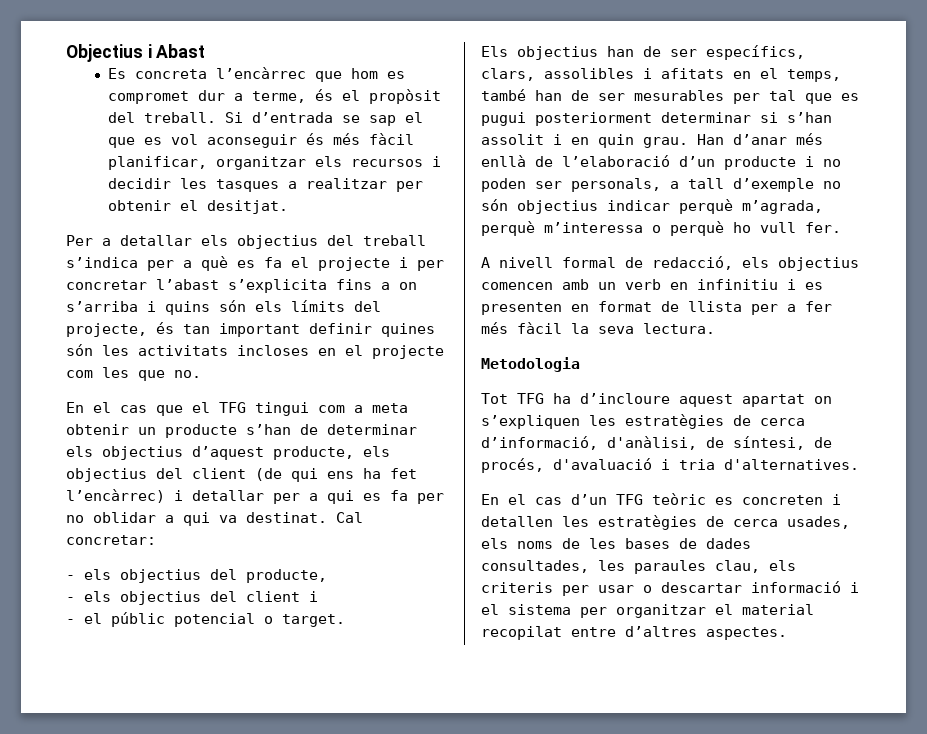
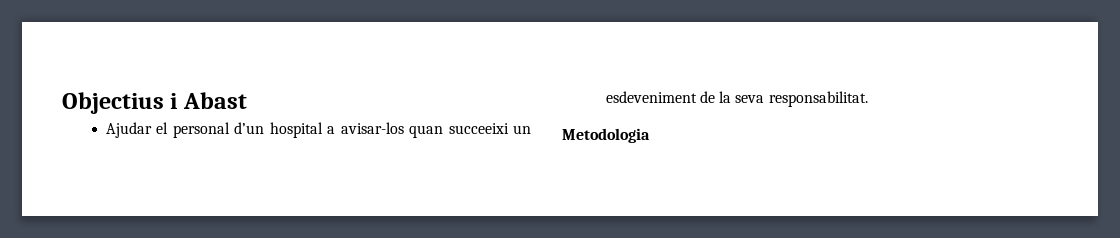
[107,67,405,82] [107,89,441,104] [107,112,423,126] [107,133,414,148] [107,156,441,170] [107,178,423,192] [107,200,288,214] [66,235,426,249] [66,256,444,271] [66,279,417,293] [66,300,381,315] [66,322,435,337] [66,344,444,359] [66,367,201,381] [66,402,408,416] [66,424,417,438] [66,446,390,460] [66,468,417,482] [66,489,444,504] [66,512,363,526] [66,535,156,545] [66,569,327,583] [66,591,318,605] [66,612,345,627] [481,45,805,60] [481,68,841,82] [481,89,859,104] [481,112,832,126] [481,133,823,148] [481,155,841,170] [481,178,841,192] [481,199,823,214] [481,221,841,236] [481,256,859,271] [481,279,823,290] [481,301,832,315] [481,322,562,334] Es concreta l’encàrrec que hom es compromet dur a terme, és el propòsit del treball. Si d’entrada se sap el que es vol aconseguir és més fàcil planificar, organitzar els recursos i decidir les tasques a realitzar per obtenir el desitjat. // Per a detallar els objectius del treball s’indica per a què es fa el projecte i per concretar l’abast s’explicita fins a on s’arriba i quins són els límits del projecte, és tan important definir quines són les activitats incloses en el projecte com les que no. // En el cas que el TFG tingui com a meta obtenir un producte s’han de determinar els objectius d’aquest producte, els objectius del client (de qui ens ha fet l’encàrrec) i detallar per a qui es fa per no oblidar a qui va destinat. Cal concretar: // - els objectius del producte, // - els objectius del client i // - el públic potencial o target. // Els objectius han de ser específics, clars, assolibles i afitats en el temps, també han de ser mesurables per tal que es pugui posteriorment determinar si s’han assolit i en quin grau. Han d’anar més enllà de l’elaboració d’un producte i no poden ser personals, a tall d’exemple no són objectius indicar perquè m’agrada, perquè m’interessa o perquè ho vull fer. // A nivell formal de redacció, els objectius comencen amb un verb en infinitiu i es presenten en format de llista per a fer més fàcil -> [105,122,531,138] [605,91,716,103] Ajudar el personal d’un hospital a avisar-los quan succeeixi un esdeveniment de
[643,323,715,334] lectura. -> [768,91,868,107] responsabilitat.
[481,393,832,407] [481,414,805,429] [481,436,832,450] [481,458,859,473] [481,493,841,505] [481,515,850,530] [481,538,751,549] [481,560,796,574] [481,581,859,596] [481,604,814,618] [481,626,787,640] // Tot TFG ha d’incloure aquest apartat on s’expliquen les estratègies de cerca d’informació, d'anàlisi, de síntesi, de procés, d'avaluació i tria d'alternatives. // En el cas d’un TFG teòric es concreten i detallen les estratègies de cerca usades, els noms de les bases de dades consultades, les paraules clau, els criteris per usar o descartar informació i el sistema per organitzar el material recopilat entre d’altres aspectes. -> (650, 135) none

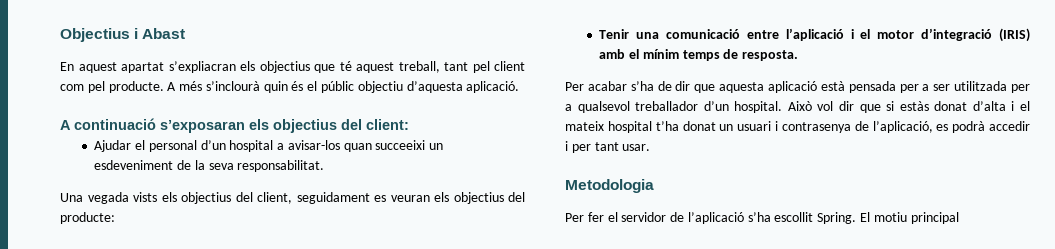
(247, 100) none -> [60,61,525,73] [60,81,520,93] [60,118,409,133] // En aquest apartat s’expliacran els objectius que té aquest treball, tant pel client com pel producte. A més s’inclourà quin és el públic objectiu d’aquesta aplicació. // A continuació s’exposaran els objectius del client:
[562,128,650,143] Metodologia -> [60,192,525,204] [60,212,115,224] [599,28,1030,42] [599,49,799,61] [565,81,1030,93] [565,101,1030,113] [565,121,1030,133] [565,141,651,153] [565,179,654,193] [565,212,959,224] Una vegada vists els objectius del client, seguidament es veuran els objectius del producte: // Tenir una comunicació entre l’aplicació i el motor d’integració (IRIS) amb el mínim temps de resposta. // Per acabar s’ha de dir que aquesta aplicació està pensada per a ser utilitzada per a qualsevol treballador d’un hospital. Això vol dir que si estàs donat d’alta i el mateix hospital t’ha donat un usuari i contrasenya de l’aplicació, es podrà accedir i per tant usar. // Metodologia // Per fer el servidor de l’aplicació s’ha escollit Spring. El motiu principal

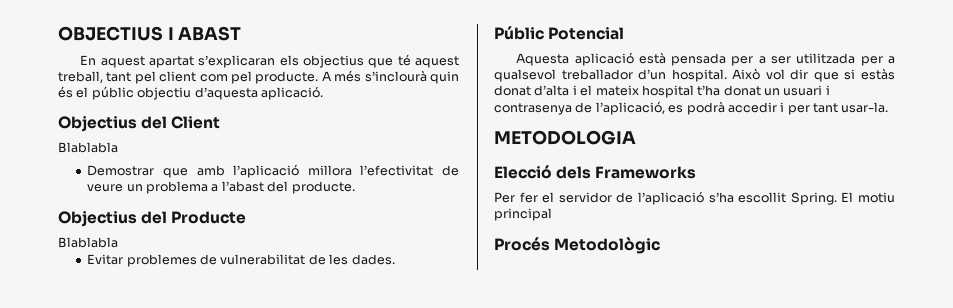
[60,28,186,42] Objectius i Abast -> [58,26,242,41] OBJECTIUS I ABAST
[168,61,236,73] s’expliacran -> [198,55,276,68] s’explicaran
[60,118,409,133] [94,140,444,152] [94,160,325,172] [60,192,525,204] [60,212,115,224] [599,28,1030,42] [599,49,799,61] [565,81,765,93] A continuació s’exposaran els objectius del client: // Ajudar el personal d’un hospital a avisar-los quan succeeixi un esdeveniment de la seva responsabilitat. // Una vegada vists els objectius del client, seguidament es veuran els objectius del producte: // Tenir una comunicació entre l’aplicació i el motor d’integració (IRIS) amb el mínim temps de resposta. // Per acabar s’ha de dir que aquesta -> [58,116,221,132] [58,142,118,153] [87,164,459,178] [87,181,355,194] [58,211,247,227] [58,237,118,248] [87,254,395,267] [494,26,625,40] [516,53,570,66] Objectius del Client // Blablabla // Demostrar que amb l’aplicació millora l’efectivitat de veure un problema a l’abast del producte. // Objectius del Producte // Blablabla // Evitar problemes de vulnerabilitat de les dades. // Públic Potencial // Aquesta
[622,144,651,151] [565,179,654,193] usar. // Metodologia -> [841,102,889,113] [494,130,636,145] [494,165,697,179] usar-la. // METODOLOGIA // Elecció dels Frameworks
(959, 218) none -> [494,237,662,254] // Procés Metodològic

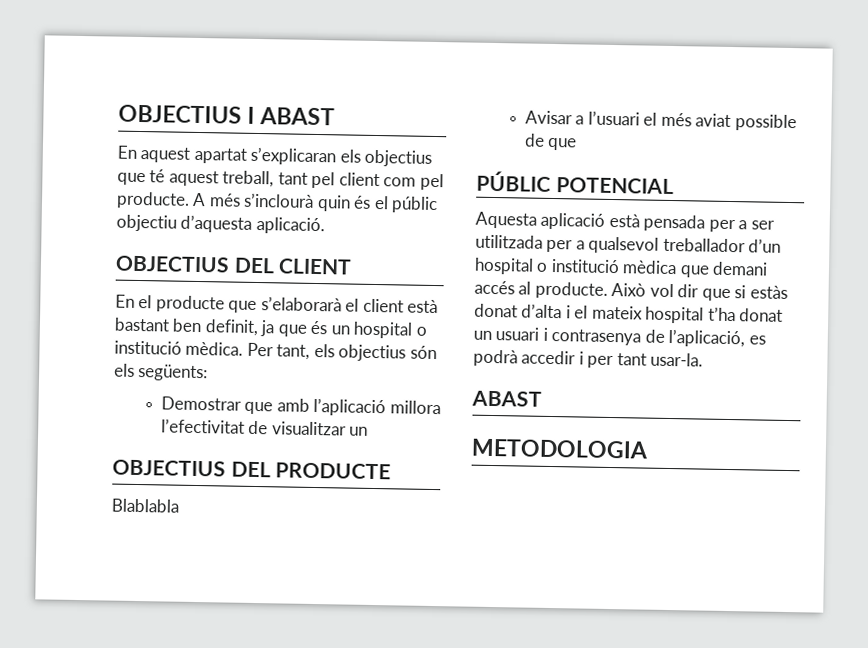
[58,116,221,132] [58,142,118,153] Objectius del Client // Blablabla -> [115,255,353,275] [115,294,439,314] [114,317,427,339] [114,340,437,362] [114,363,209,382] OBJECTIUS DEL CLIENT // En el producte que s’elaborarà el client està bastant ben definit, ja que és un hospital o institució mèdica. Per tant, els objectius són els següents:
[87,181,355,194] [58,211,247,227] [58,237,118,248] [87,254,395,267] [494,26,625,40] veure un problema a l’abast del producte. // Objectius del Producte // Blablabla // Evitar problemes de vulnerabilitat de les dades. // Públic Potencial -> [271,421,369,436] [112,459,392,480] [111,498,179,513] [524,110,797,132] [524,133,578,151] [476,170,674,195] visualitzar un // OBJECTIUS DEL PRODUCTE // Blablabla // Avisar a l’usuari el més aviat possible de que // PÚBLIC POTENCIAL
[671,69,727,82] hospital. -> [474,257,769,278] [474,280,608,299] hospital o institució mèdica que demani accés al producte.
(889, 107) none -> [471,390,542,407] // ABAST
[494,165,697,179] [494,191,895,205] [494,208,552,221] [494,237,662,254] // Elecció dels Frameworks // Per fer el servidor de l’aplicació s’ha escollit Spring. El motiu principal // Procés Metodològic -> (649, 448) none

